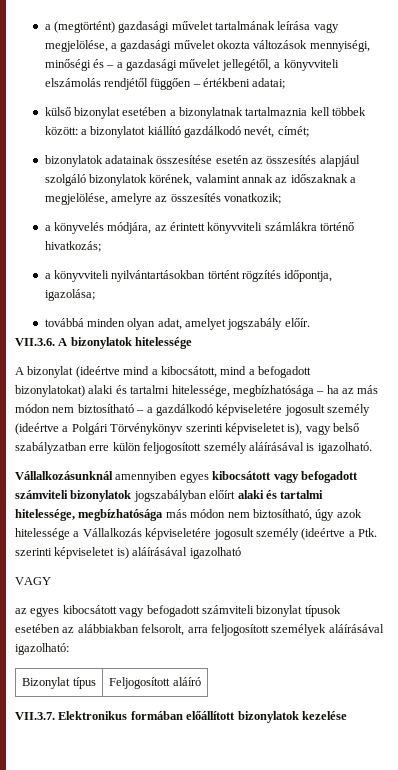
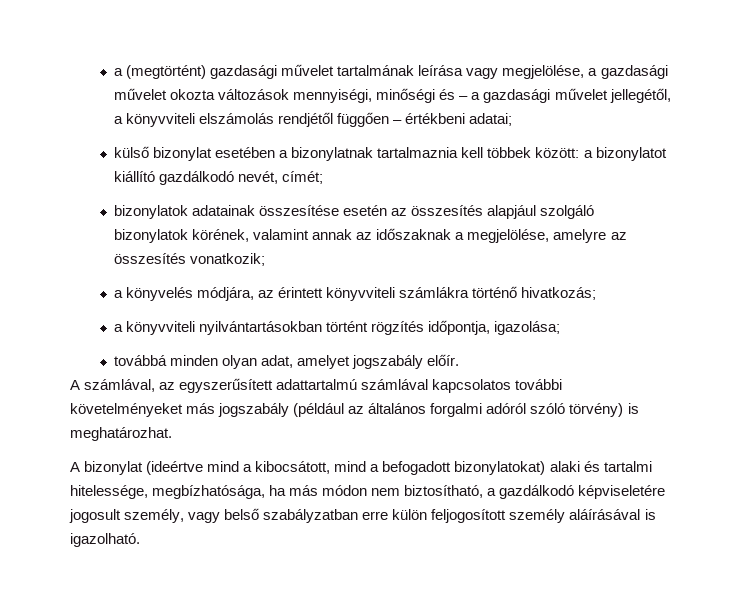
[15,337,193,349] VII.3.6. A bizonylatok hitelessége -> [70,378,563,393] [70,403,639,417] [70,427,172,441] A számlával, az egyszerűsített adattartalmú számlával kapcsolatos további követelményeket más jogszabály (például az általános forgalmi adóról szóló törvény) is meghatározhat.
[232,385,379,397] [15,404,145,413] megbízhatósága – ha az más módon nem biztosítható – -> [152,485,484,499] megbízhatósága, ha más módon nem biztosítható,
[327,404,370,416] [15,423,303,435] személy (ideértve a Polgári Törvénykönyv szerinti képviseletet is), -> [124,509,185,523] személy,
[15,471,358,483] [15,490,324,502] [15,509,362,521] [15,528,377,540] [15,547,241,559] [15,577,51,585] [15,605,341,617] [15,624,384,636] [15,643,69,655] [22,677,96,689] [109,677,201,689] [15,710,347,723] // Vállalkozásunknál amennyiben egyes kibocsátott vagy befogadott számviteli bizonylatok jogszabályban előírt alaki és tartalmi hitelessége, megbízhatósága más módon nem biztosítható, úgy azok hitelessége a Vállalkozás képviseletére jogosult személy (ideértve a Ptk. szerinti képviseletet is) aláírásával igazolható // VAGY // az egyes kibocsátott vagy befogadott számviteli bizonylat típusok esetében az alábbiakban felsorolt, arra feljogosított személyek aláírásával igazolható: // Bizonylat típus | Feljogosított aláíró // VII.3.7. Elektronikus formában előállított bizonylatok kezelése -> (140, 540) none

